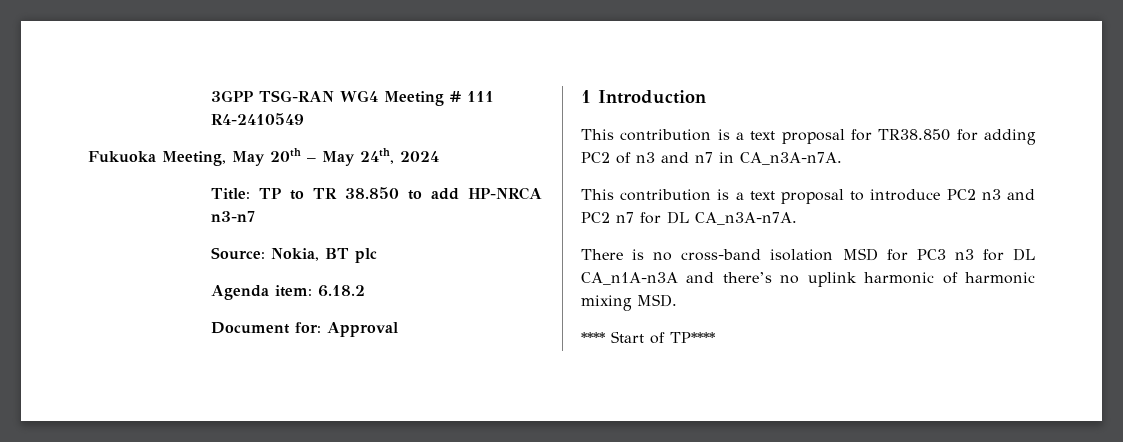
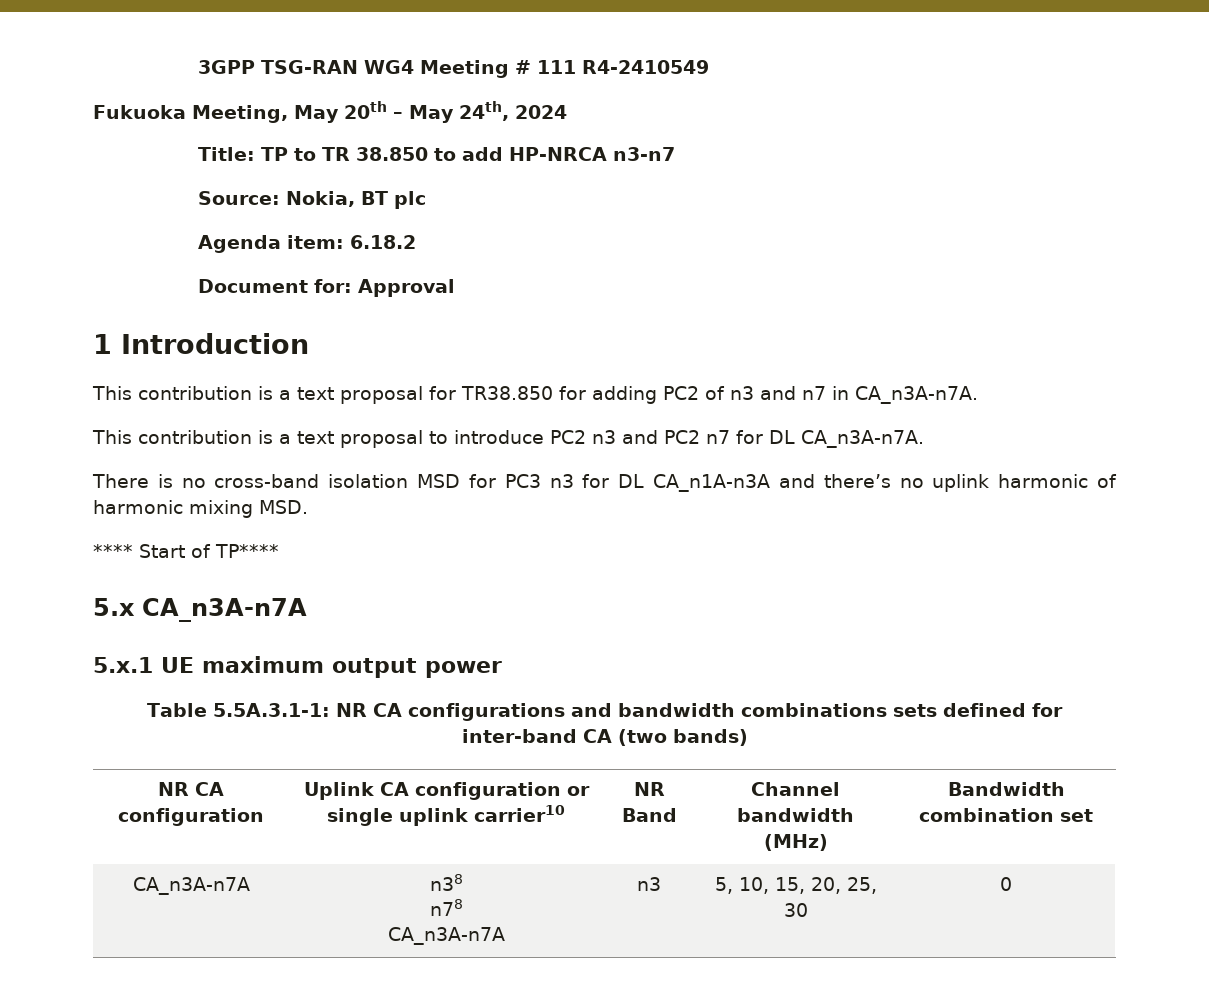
(715, 337) none -> [93,598,307,622] [93,656,502,678] [147,703,1063,721] [461,729,748,746] [158,782,224,796] [118,808,264,826] [303,782,590,800] [327,805,565,826] [633,782,665,796] [621,808,677,822] [751,782,840,796] [737,808,854,822] [763,834,828,851] [947,782,1065,796] [919,808,1093,822] [132,877,250,895] [429,874,463,891] [429,899,463,916] [387,927,505,945] [637,877,661,891] [714,877,877,894] [783,903,808,917] [1000,877,1012,891] // 5.x CA_n3A-n7A // 5.x.1 UE maximum output power // Table 5.5A.3.1-1: NR CA configurations and bandwidth combinations sets defined for inter-band CA (two bands) // NR CA configuration | Uplink CA configuration or single uplink carrier10 | NR Band | Channel bandwidth (MHz) | Bandwidth combination set // CA_n3A-n7A | n38 // n78 // CA_n3A-n7A | n3 | 5, 10, 15, 20, 25, 30 | 0

